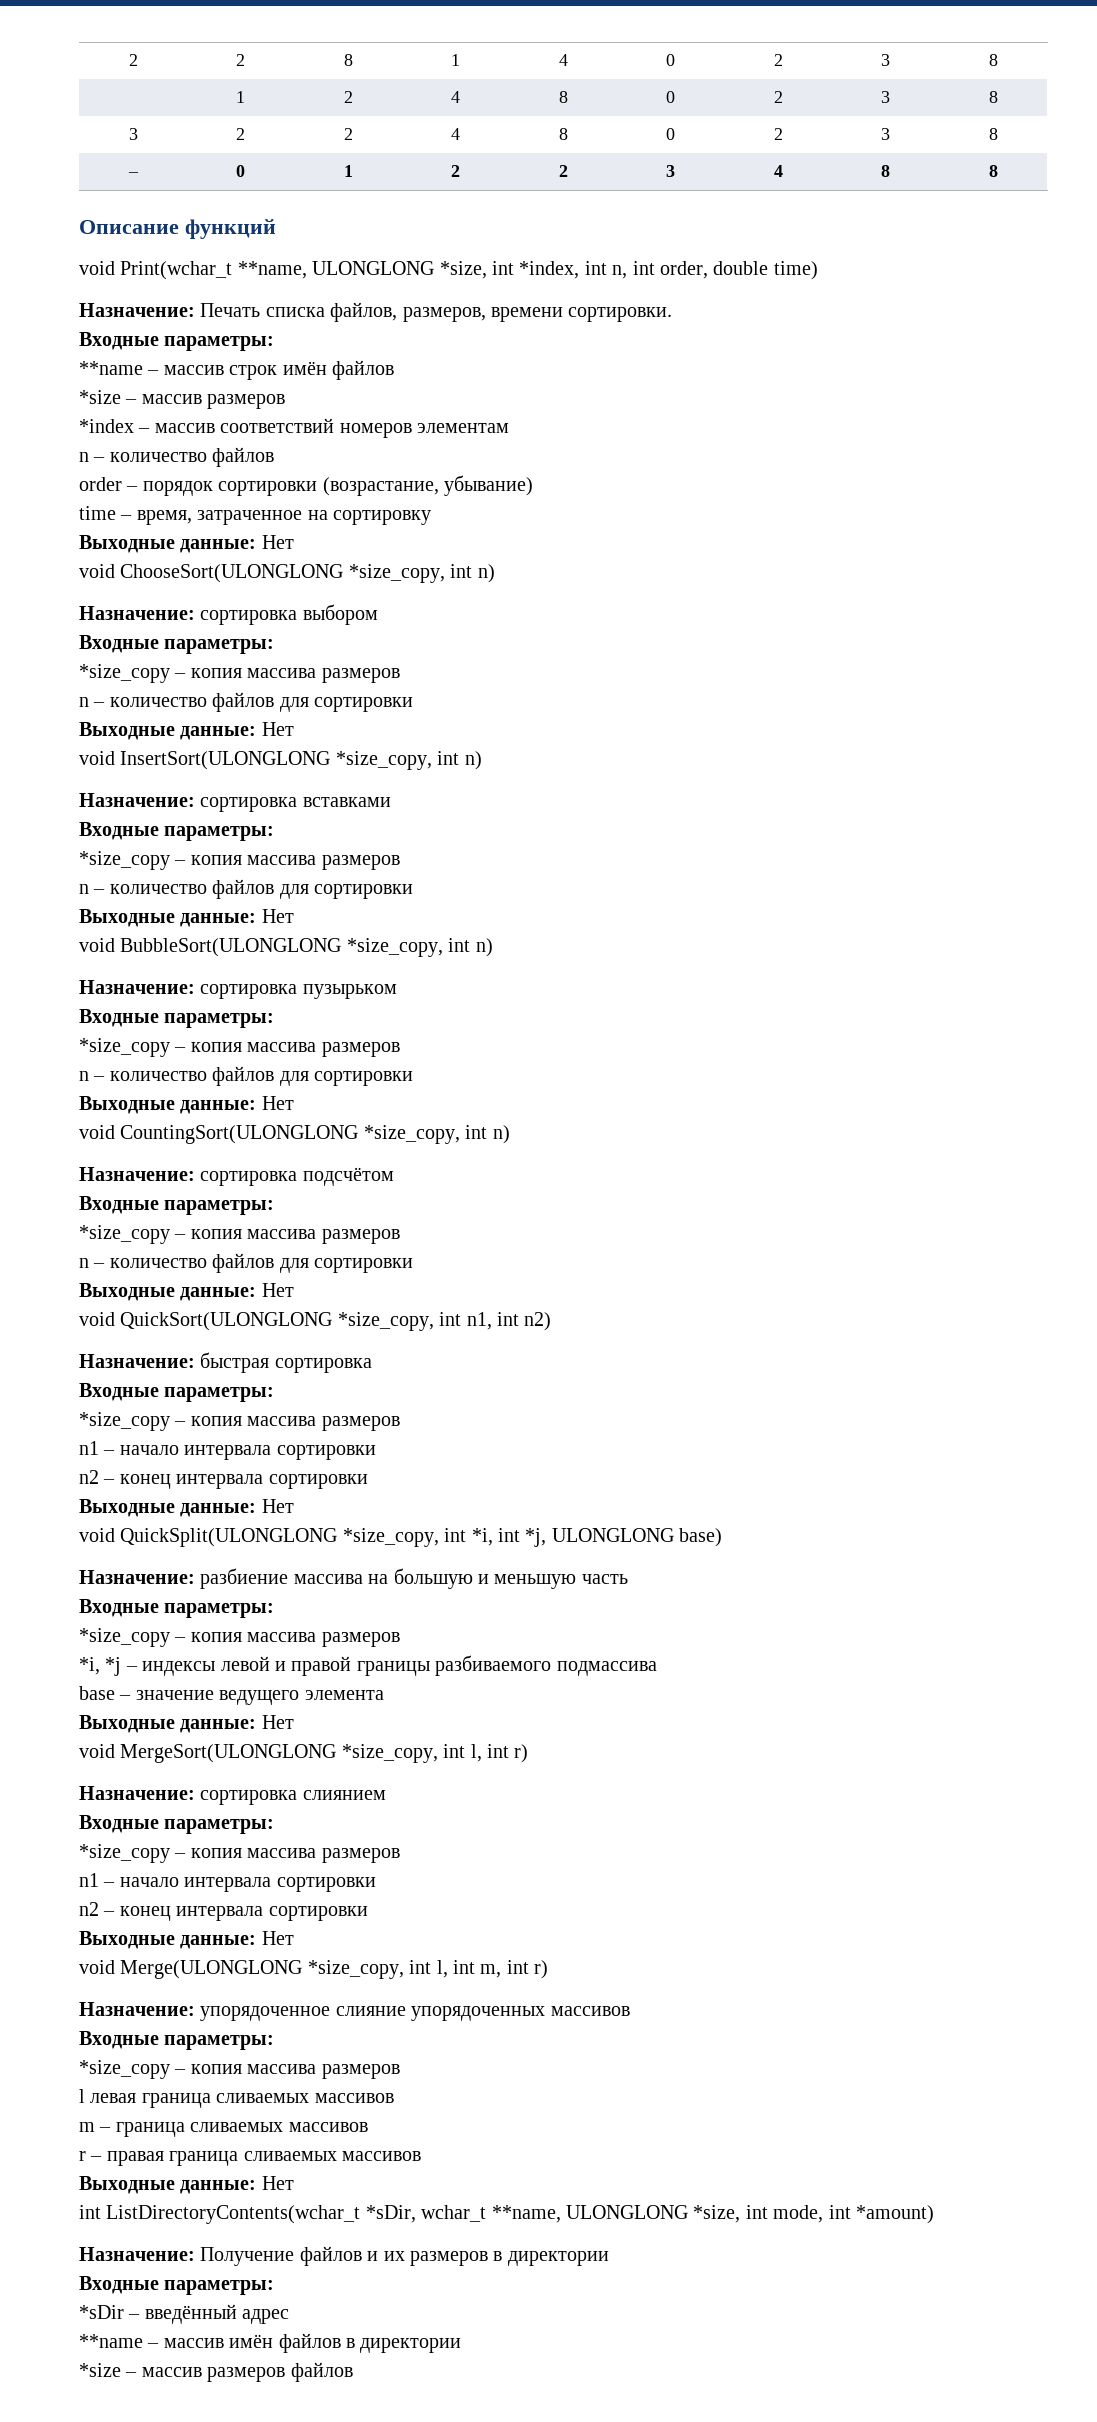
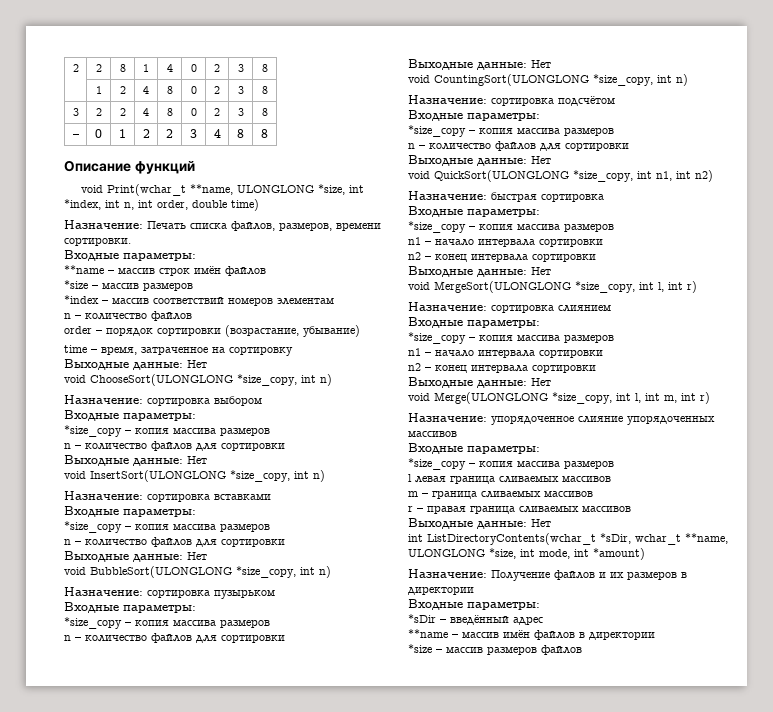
[79,1528,723,1547] [79,1568,628,1589] [79,1599,275,1618] [79,1628,400,1647] [79,1655,657,1676] [79,1686,384,1705] [79,1715,294,1733] // void QuickSplit(ULONGLONG *size_copy, int *i, int *j, ULONGLONG base) // Назначение: разбиение массива на большую и меньшую часть // Входные параметры: // *size_copy – копия массива размеров // *i, *j – индексы левой и правой границы разбиваемого подмассива // base – значение ведущего элемента // Выходные данные: Нет -> (551, 271) none

